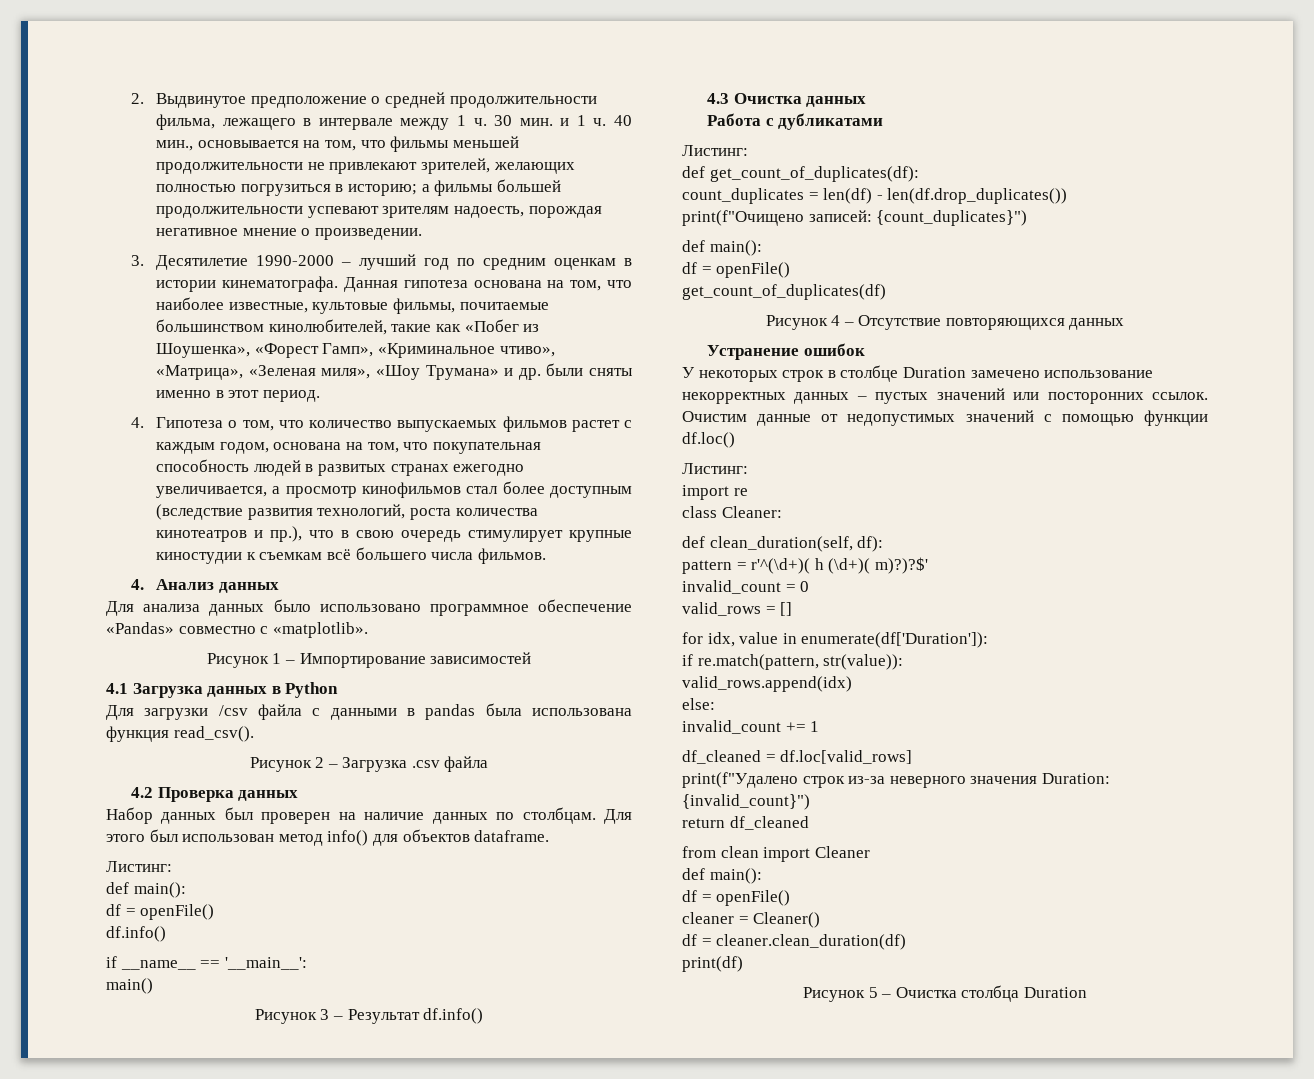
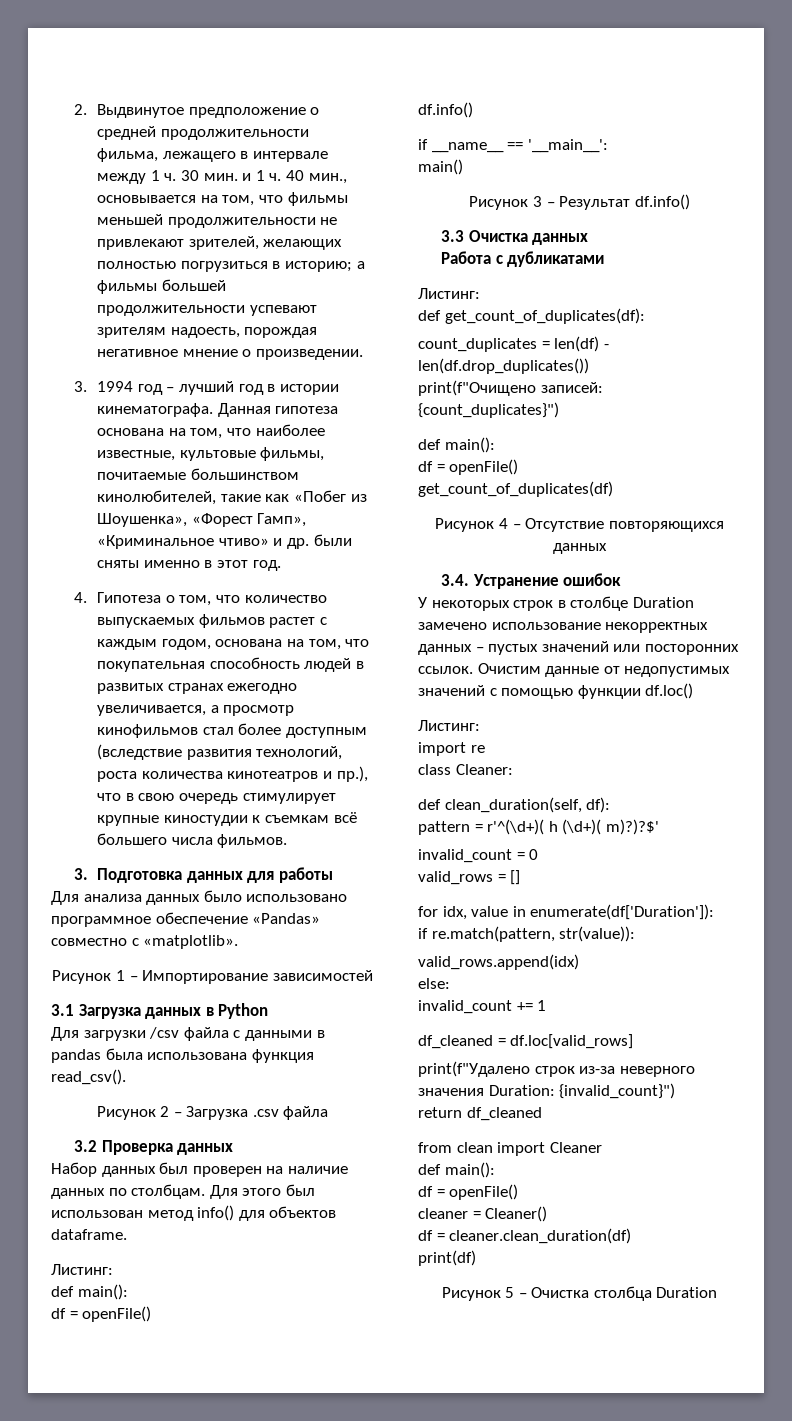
[156,255,335,270] Десятилетие 1990-2000 -> [97,381,163,395] 1994 год
[457,258,617,270] по средним оценкам -> (264, 389) none
[499,346,555,357] [156,365,499,380] чтиво», «Матрица», «Зеленая миля», «Шоу Трумана» -> [218,538,269,546] чтиво»
[262,390,320,402] период. -> [252,560,281,571] год.
[131,579,279,593] 4. Анализ данных -> [74,867,333,883] 3. Подготовка данных для работы
[106,683,128,694] 4.1 -> [51,1004,74,1016] 3.1
[131,787,154,798] 4.2 -> [74,1140,98,1152] 3.2
[707,93,730,104] 4.3 -> [441,230,465,242] 3.3
(1125, 324) none -> [441,574,470,586] 3.4.

